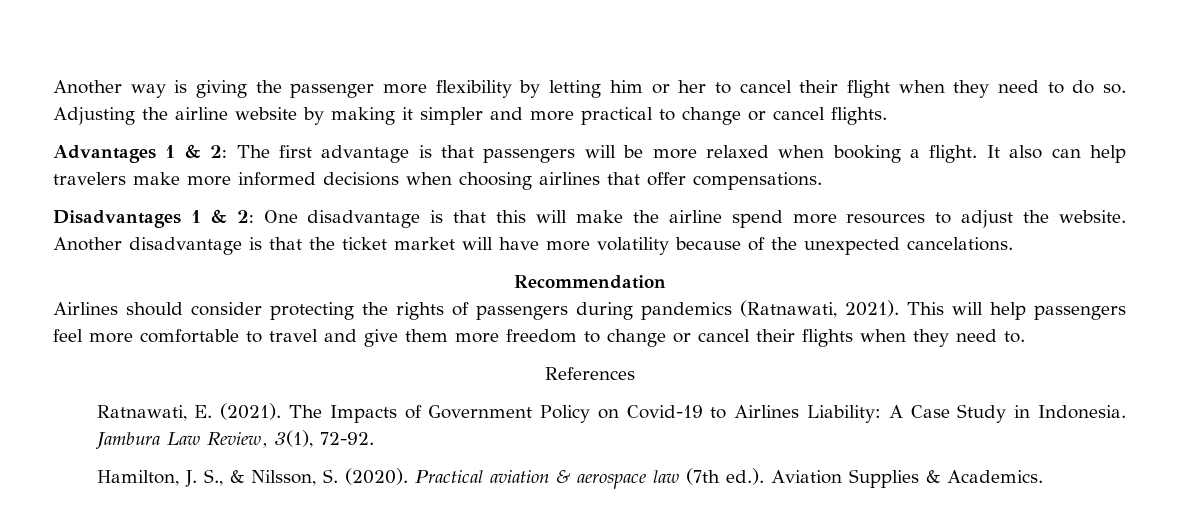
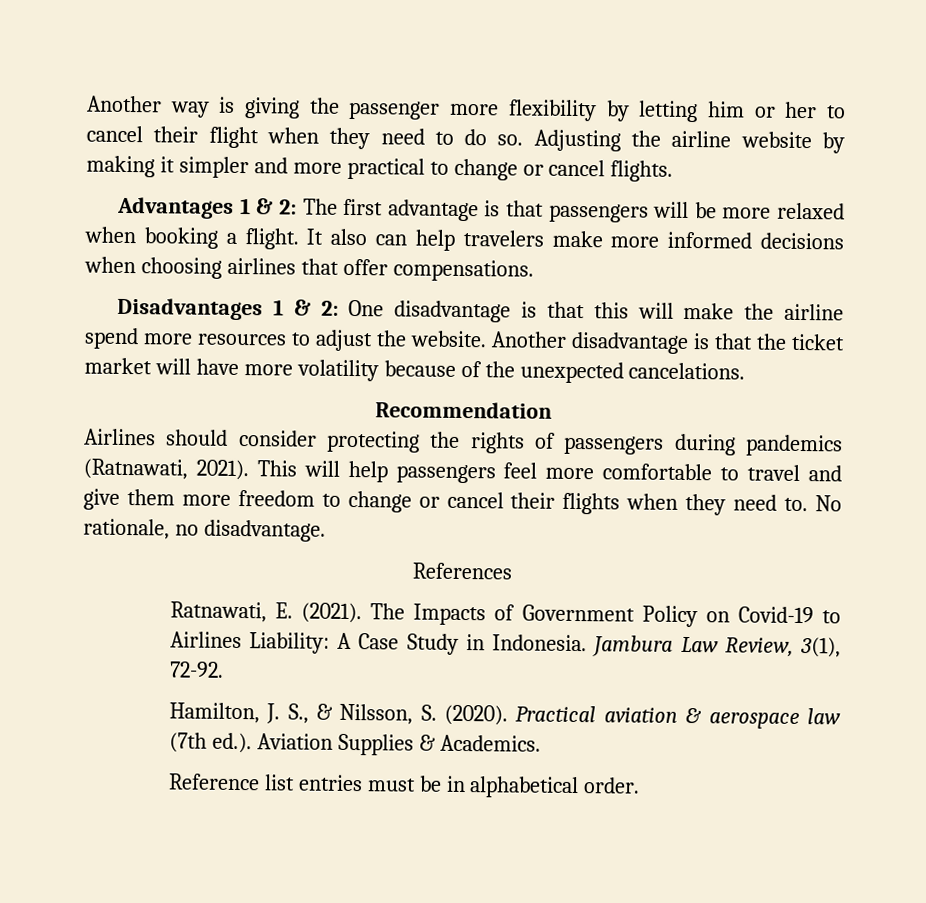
(1025, 337) none -> [815,495,843,512] [83,518,326,542] No rationale, no disadvantage.
(1043, 476) none -> [167,773,641,799] // Reference list entries must be in alphabetical order.

